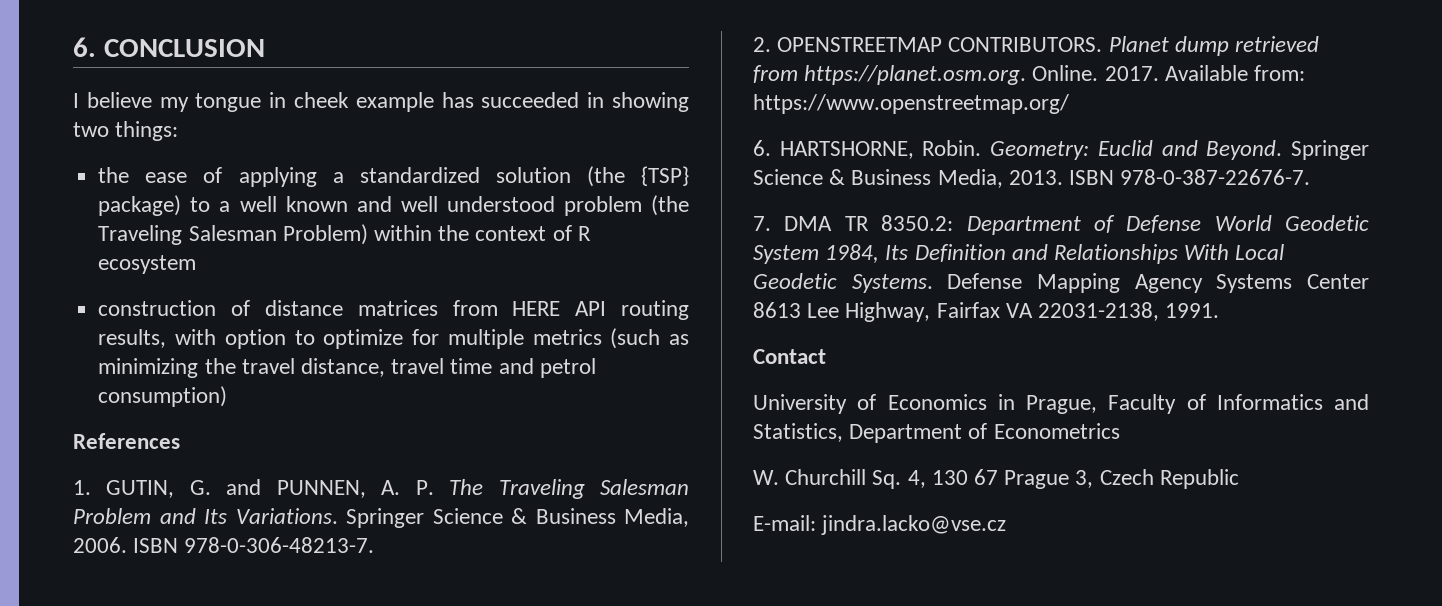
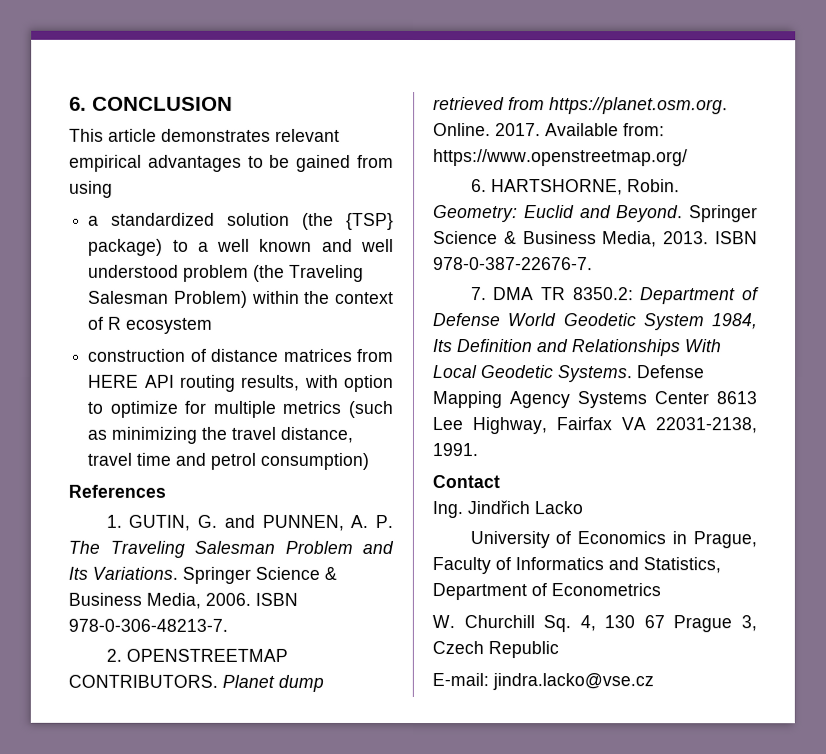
[73,92,689,112] [73,121,179,141] [98,167,317,187] I believe my tongue in cheek example has succeeded in showing two things: // the ease of applying -> [69,128,340,142] [69,154,395,172] [69,180,113,198] This article demonstrates relevant empirical advantages to be gained from using //
(826, 356) none -> [432,500,583,519] // Ing. Jindřich Lacko

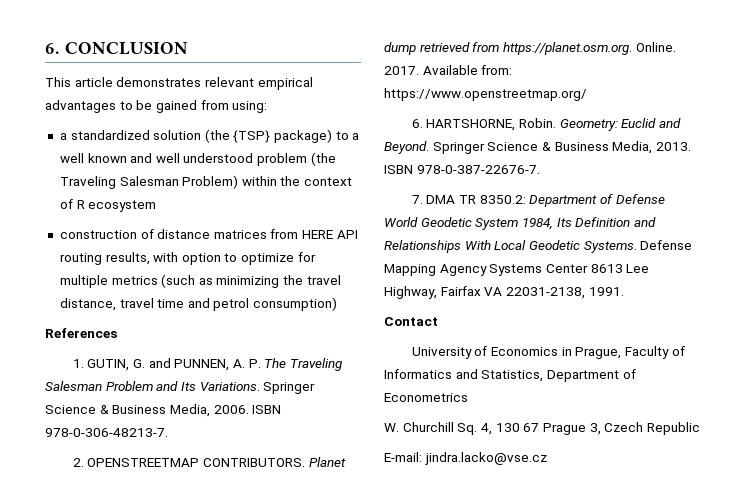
[69,180,113,198] using -> [232,101,268,113] using:
[432,500,583,519] // Ing. Jindřich Lacko -> (438, 321) none

